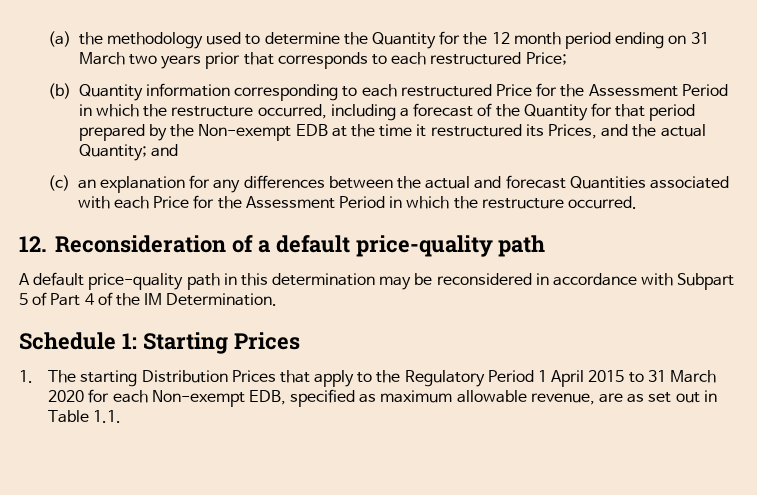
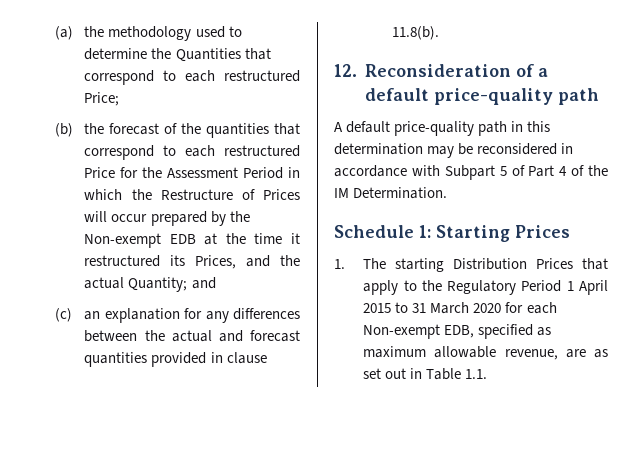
[372,31,709,49] [78,52,368,69] Quantity for the 12 month period ending on 31 March two years prior that corresponds -> [175,48,271,62] [84,70,155,85] Quantities that correspond
[78,83,339,101] Quantity information corresponding -> [84,123,301,138] [84,145,155,160] the forecast of the quantities that correspond
[171,103,696,121] restructure occurred, including a forecast of the Quantity for that period -> [160,189,300,200] [84,211,148,222] Restructure of Prices will occur
[569,176,729,189] [77,195,637,209] Quantities associated with each Price for the Assessment Period in which the restructure occurred. -> [84,352,267,367] [392,26,440,40] quantities provided in clause 11.8(b).

